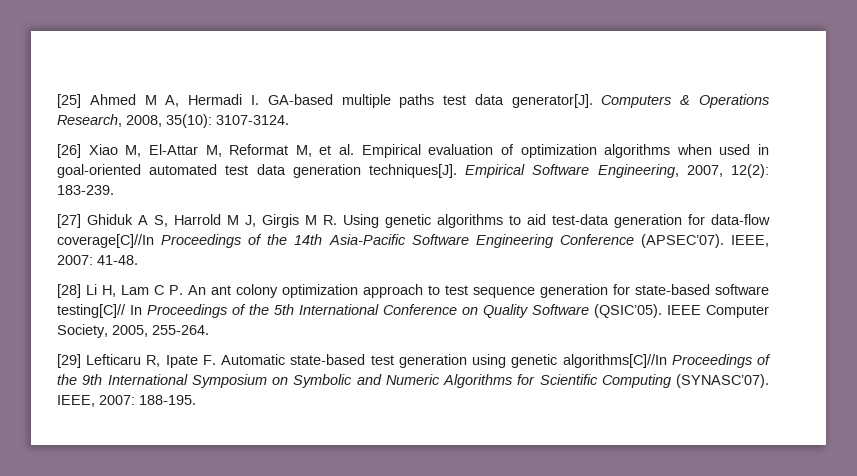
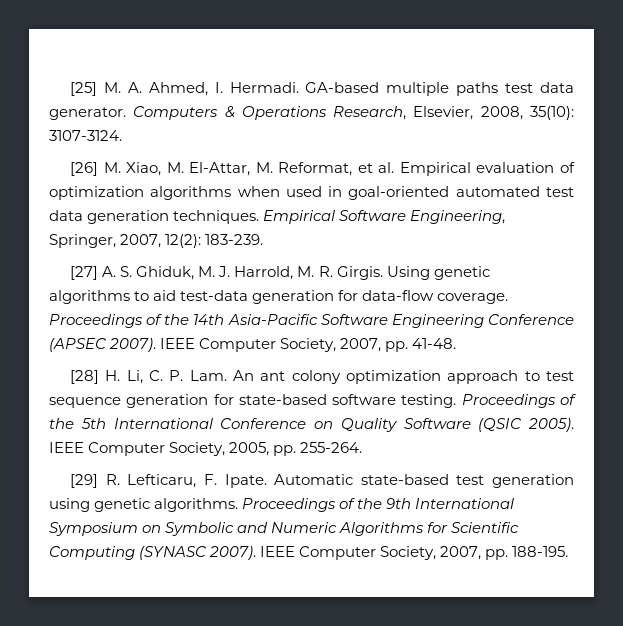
[89,94,259,107] Ahmed M A, Hermadi I. -> [103,82,299,96] M. A. Ahmed, I. Hermadi.
[511,94,593,108] generator[J]. -> [49,107,126,120] generator.
(122, 120) none -> [413,106,474,120] Elsevier,
[88,144,312,157] Xiao M, El-Attar M, Reformat M, -> [103,162,353,176] M. Xiao, M. El-Attar, M. Reformat,
[368,164,457,178] techniques[J]. -> [173,210,260,224] techniques.
(679, 171) none -> [49,234,116,248] Springer,
[87,214,337,228] Ghiduk A S, Harrold M J, Girgis M R. -> [102,266,383,280] A. S. Ghiduk, M. J. Harrold, M. R. Girgis.
[57,234,154,248] coverage[C]//In -> [437,293,509,304] coverage.
[640,234,770,248] [57,255,138,265] [57,284,183,298] (APSEC’07). IEEE, 2007: 41-48. // [28] Li H, Lam C P. -> [49,338,457,352] [70,370,227,384] (APSEC 2007). IEEE Computer Society, 2007, pp. 41-48. // [28] H. Li, C. P. Lam.
[57,304,142,318] testing[C]// In -> [401,394,457,408] testing.
[594,304,662,318] (QSIC’05). -> [478,418,574,432] (QSIC 2005).
(148, 331) none -> [273,445,297,456] pp.
[86,354,216,368] Lefticaru R, Ipate F. -> [105,474,267,488] R. Lefticaru, F. Ipate.
[562,354,667,368] algorithms[C]//In -> [154,498,239,512] algorithms.
[676,374,769,388] [57,395,135,407] (SYNASC’07). IEEE, 2007: -> [139,546,509,560] (SYNASC 2007). IEEE Computer Society, 2007, pp.

